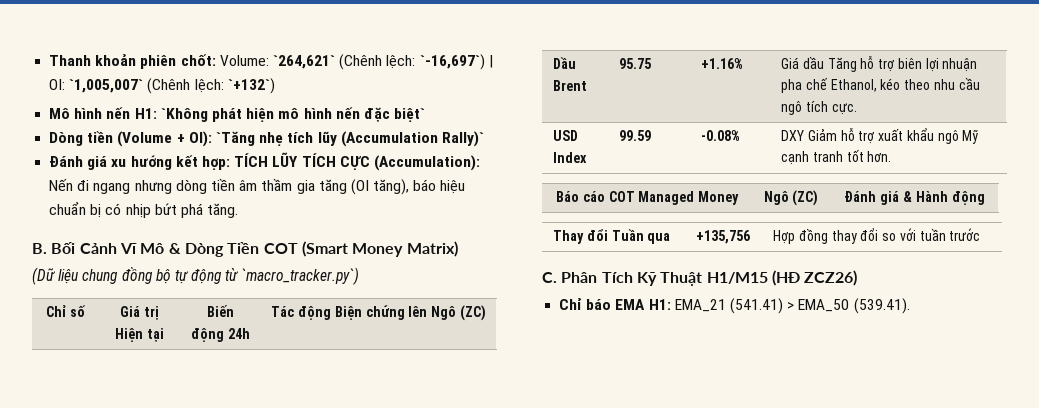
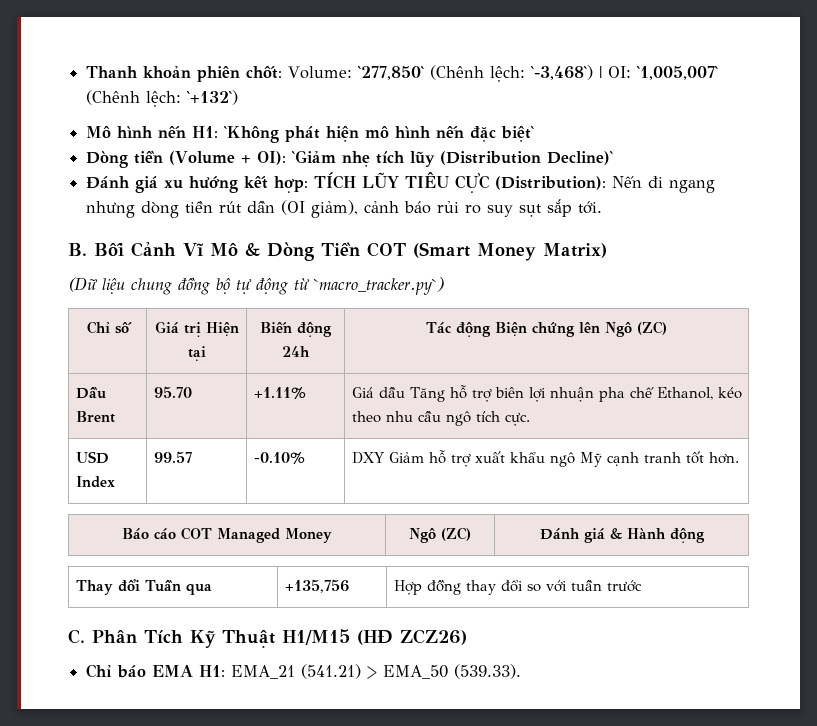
[272,54,485,70] `264,621` (Chênh lệch: `-16,697`) -> [357,65,594,82] `277,850` (Chênh lệch: `-3,468`)
[215,131,255,146] `Tăng -> [291,150,337,163] `Giảm
[340,131,484,147] (Accumulation Rally)` -> [440,151,614,165] (Distribution Decline)`
[301,153,480,171] TÍCH CỰC (Accumulation): -> [405,172,607,193] TIÊU CỰC (Distribution):
[239,178,466,195] [49,202,239,218] âm thầm gia tăng (OI tăng), báo hiệu chuẩn bị có nhịp bứt phá tăng. -> [219,199,603,218] rút dần (OI giảm), cảnh báo rủi ro suy sụt sắp tới.
[619,58,652,69] [701,58,744,69] 95.75 | +1.16% -> [153,386,192,398] [253,387,306,399] 95.70 | +1.11%
[619,130,652,141] [701,130,741,141] 99.59 | -0.08% -> [153,451,192,463] [253,452,305,464] 99.57 | -0.10%
[729,298,783,314] (541.41) -> [301,664,362,679] (541.21)
[853,298,910,314] (539.41). -> [454,664,522,679] (539.33).

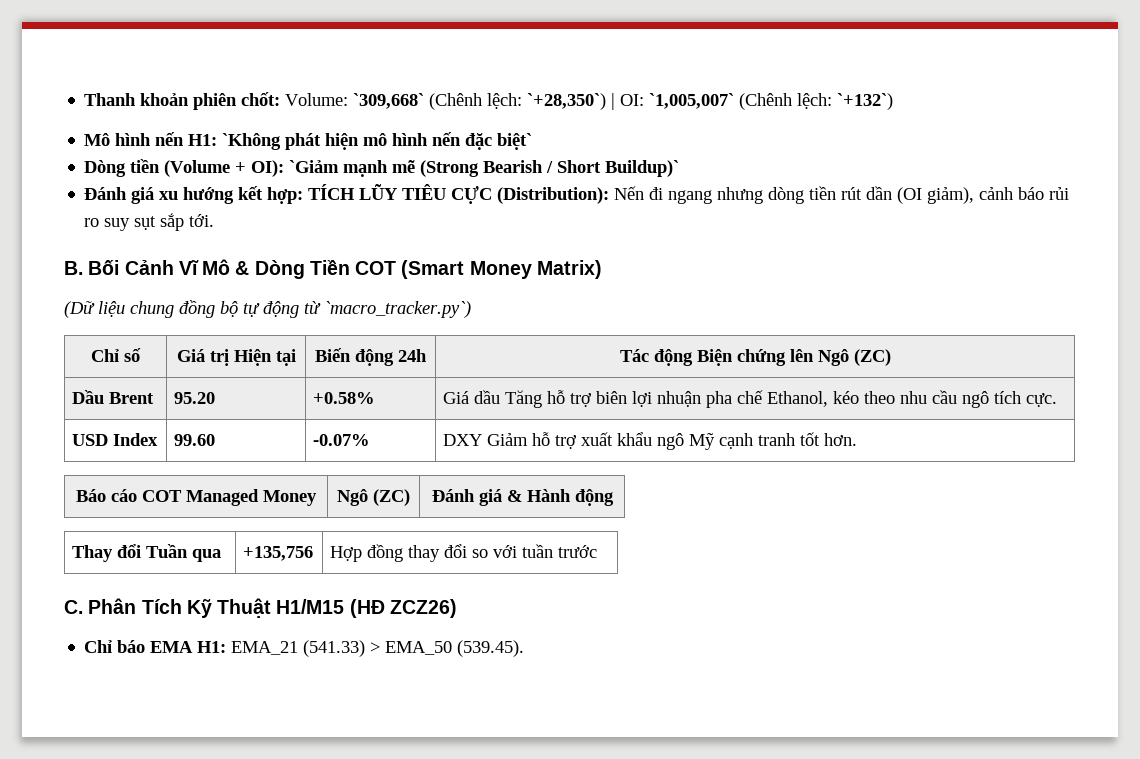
[357,65,594,82] `277,850` (Chênh lệch: `-3,468`) -> [353,93,607,110] `309,668` (Chênh lệch: `+28,350`)
[342,151,614,167] nhẹ tích lũy (Distribution Decline)` -> [343,160,680,177] mạnh mẽ (Strong Bearish / Short Buildup)`
[153,386,192,398] [253,387,306,399] 95.70 | +1.11% -> [174,392,216,404] [313,392,376,404] 95.20 | +0.58%
[153,451,192,463] [253,452,305,464] 99.57 | -0.10% -> [174,434,216,446] [313,434,371,446] 99.60 | -0.07%
[301,664,362,679] (541.21) -> [303,640,366,657] (541.33)
[454,664,522,679] (539.33). -> [457,640,525,657] (539.45).

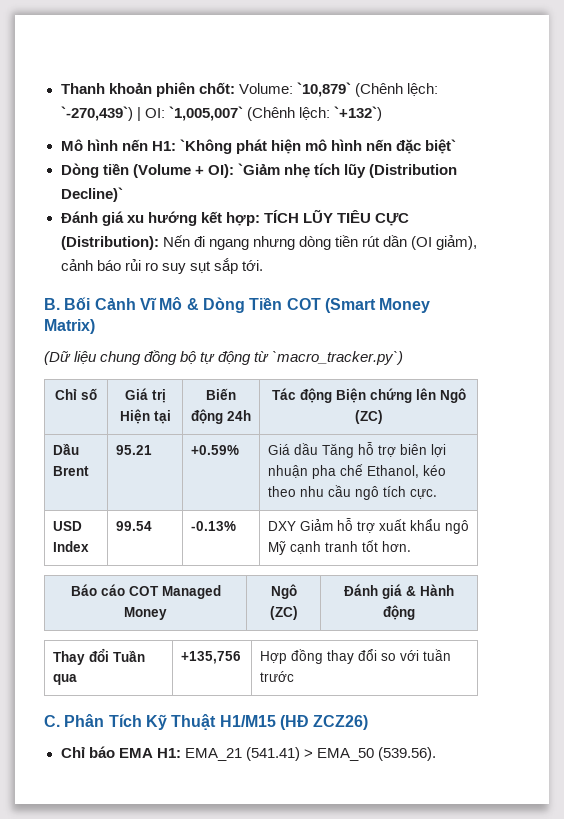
[353,93,607,110] `309,668` (Chênh lệch: `+28,350`) -> [296,82,438,97] [60,106,133,121] `10,879` (Chênh lệch: `-270,439`)
[343,160,680,177] mạnh mẽ (Strong Bearish / Short Buildup)` -> [283,163,457,178] [60,187,123,202] nhẹ tích lũy (Distribution Decline)`
[174,392,216,404] [313,392,376,404] 95.20 | +0.58% -> [115,445,152,455] [190,445,239,455] 95.21 | +0.59%
[174,434,216,446] [313,434,371,446] 99.60 | -0.07% -> [115,521,152,531] [190,521,236,531] 99.54 | -0.13%
[303,640,366,657] (541.33) -> [245,747,300,761] (541.41)
[457,640,525,657] (539.45). -> [377,747,436,761] (539.56).

